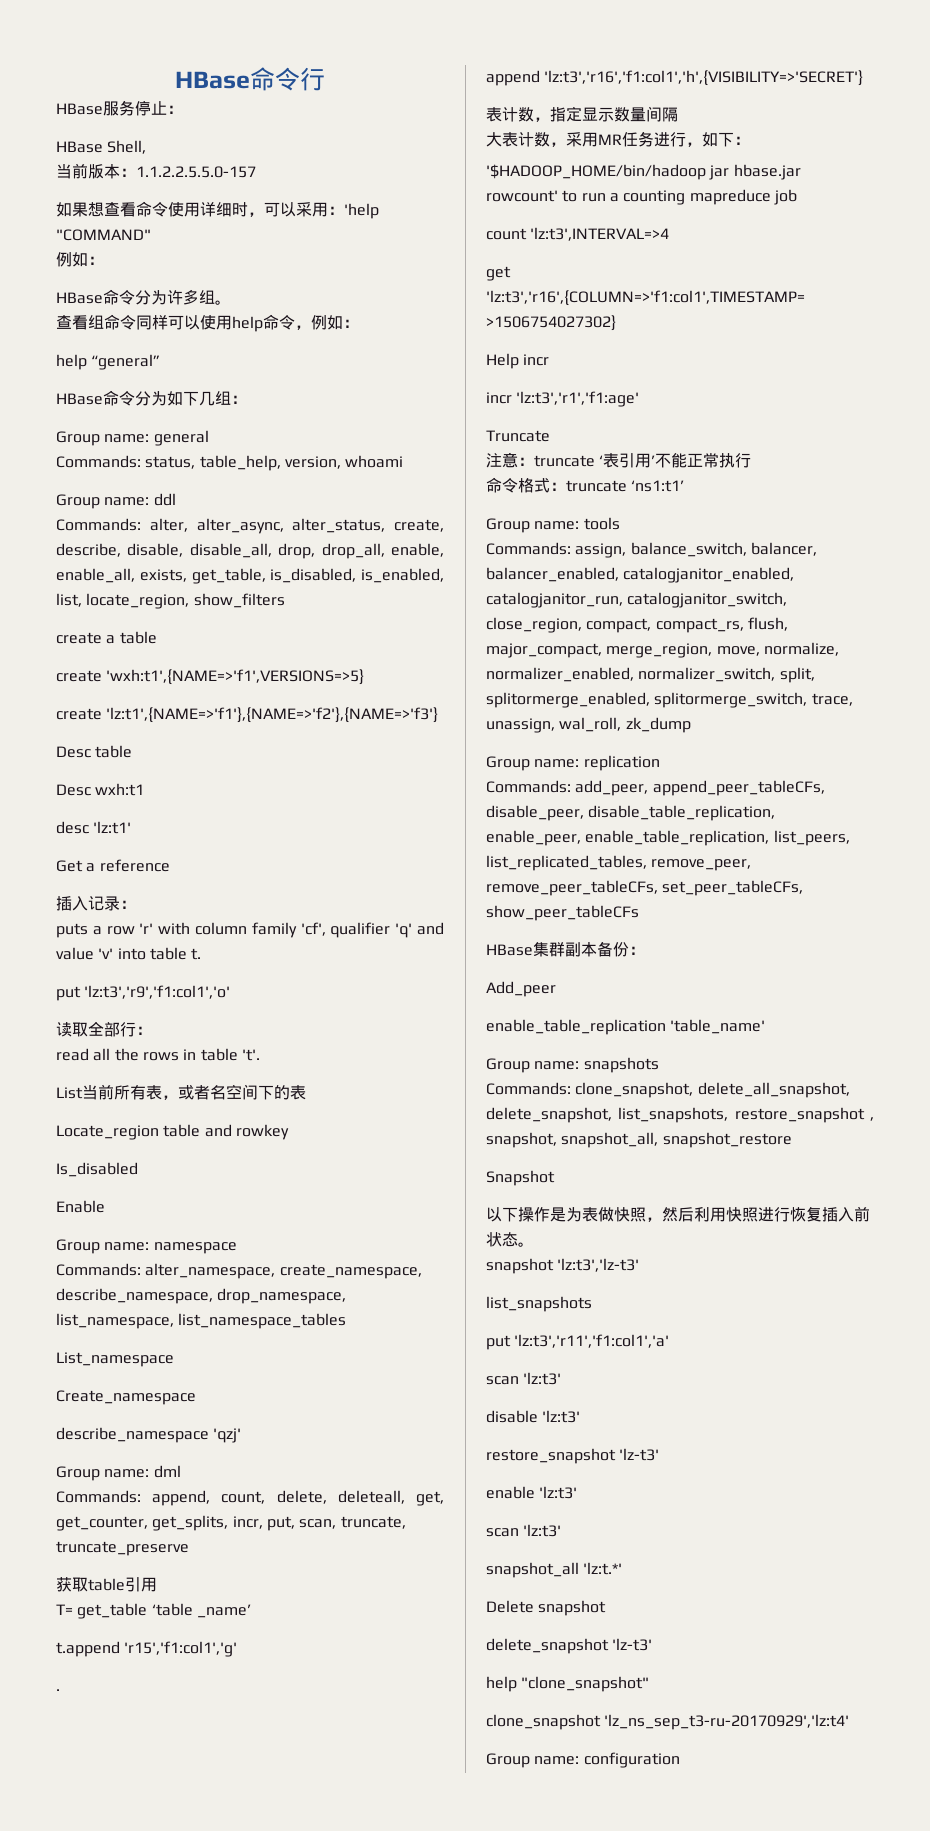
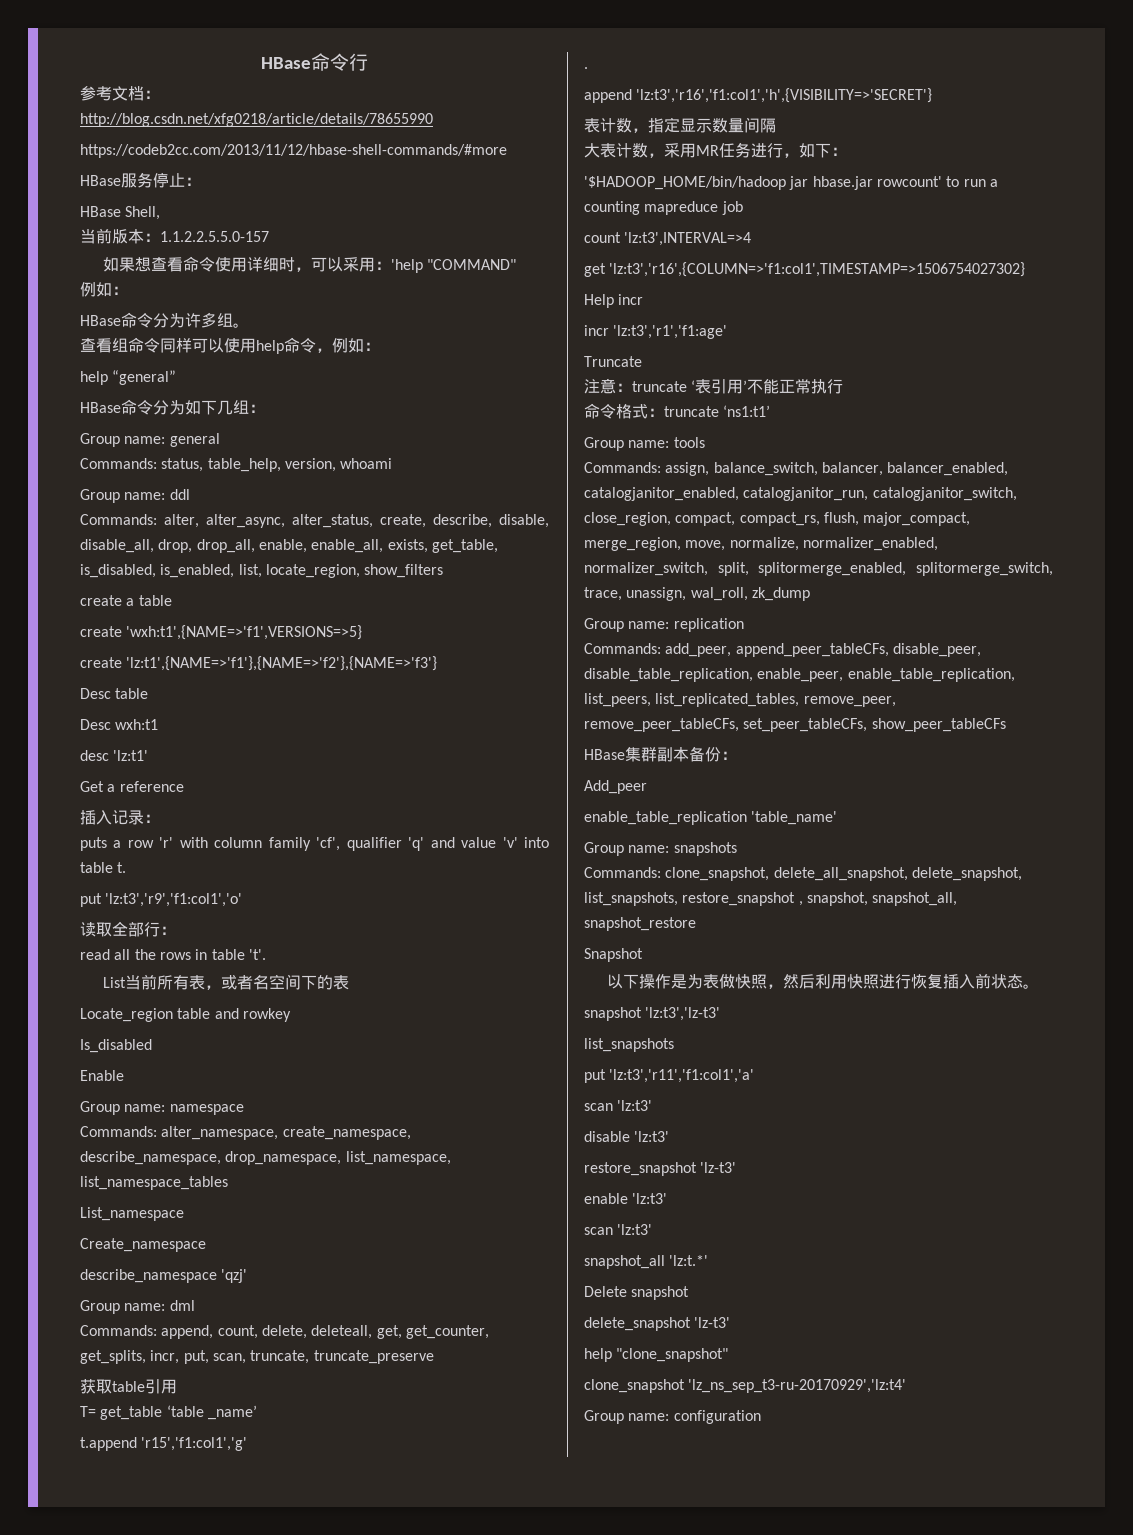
(325, 79) none -> [80,86,160,101] [80,113,433,127] [80,144,507,158] // 参考文档： // http://blog.csdn.net/xfg0218/article/details/78655990 // https://codeb2cc.com/2013/11/12/hbase-shell-commands/#more

